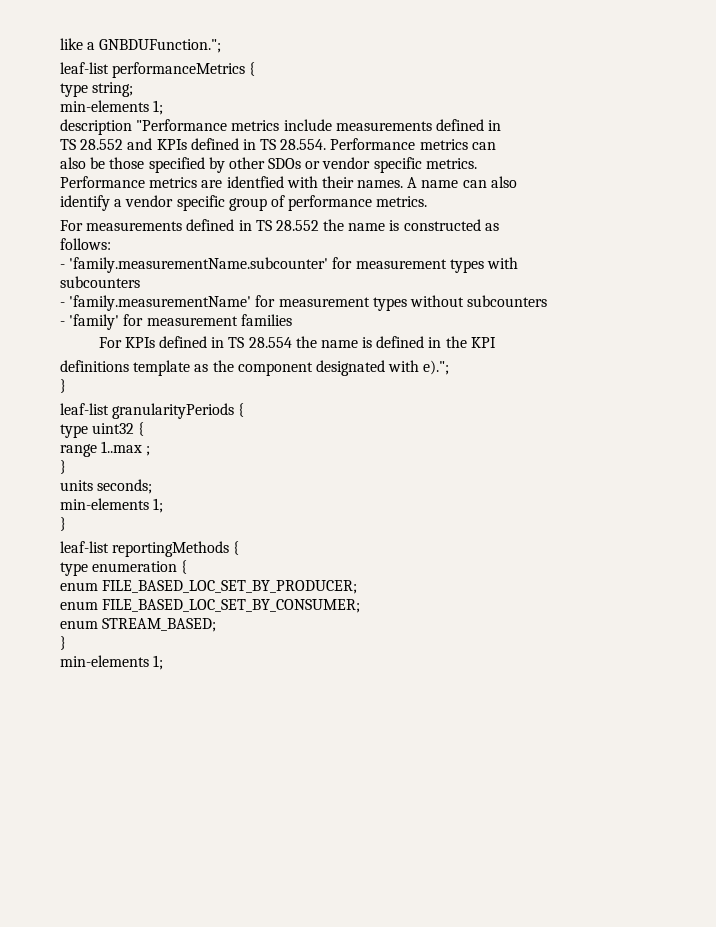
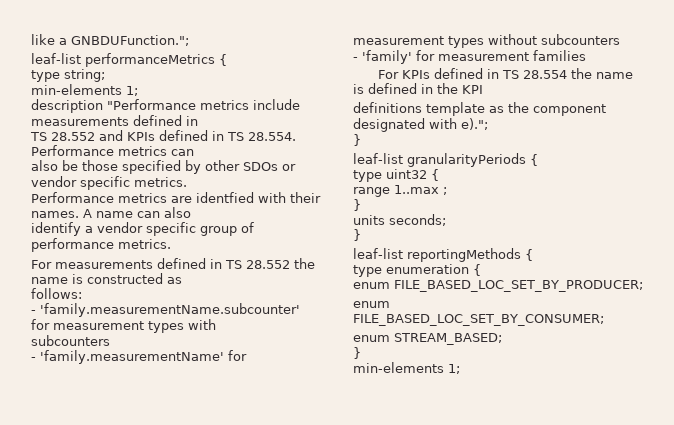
[60,498,164,513] // min-elements 1; -> (446, 220) none

